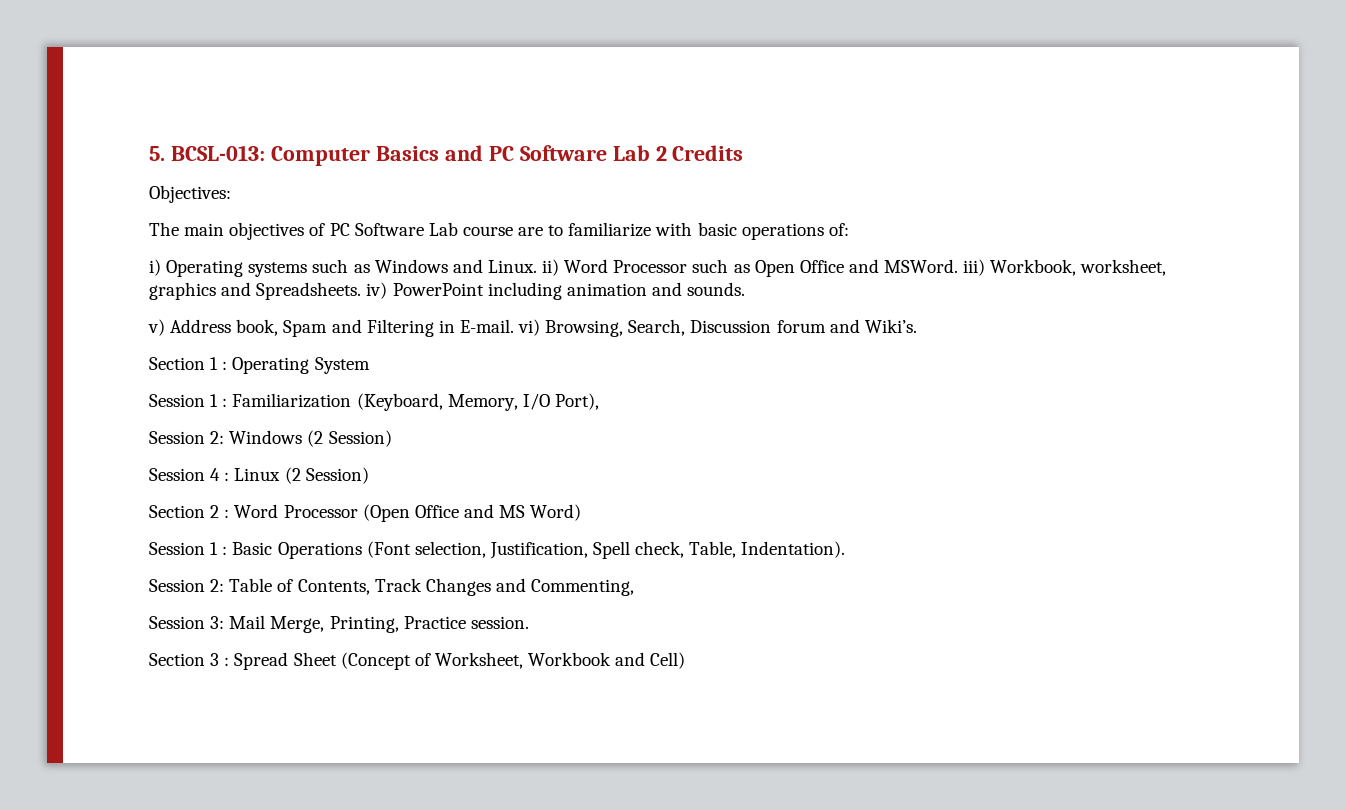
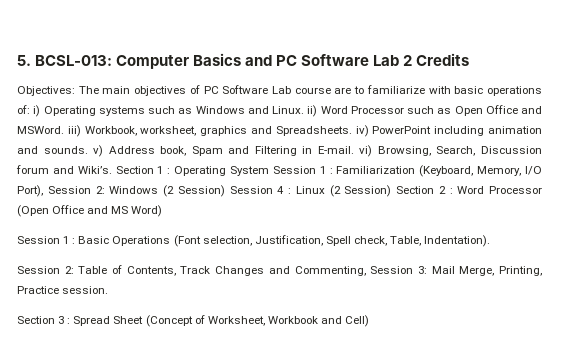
(231, 194) // -> (75, 91) none
(849, 229) // -> (30, 109) none
(746, 289) // -> (88, 150) none
(917, 326) // -> (112, 170) none
(370, 365) // -> (269, 171) none
(599, 401) // -> (43, 191) none
(392, 438) // -> (225, 191) none
(369, 475) // -> (392, 191) none
(635, 587) // -> (366, 271) none

